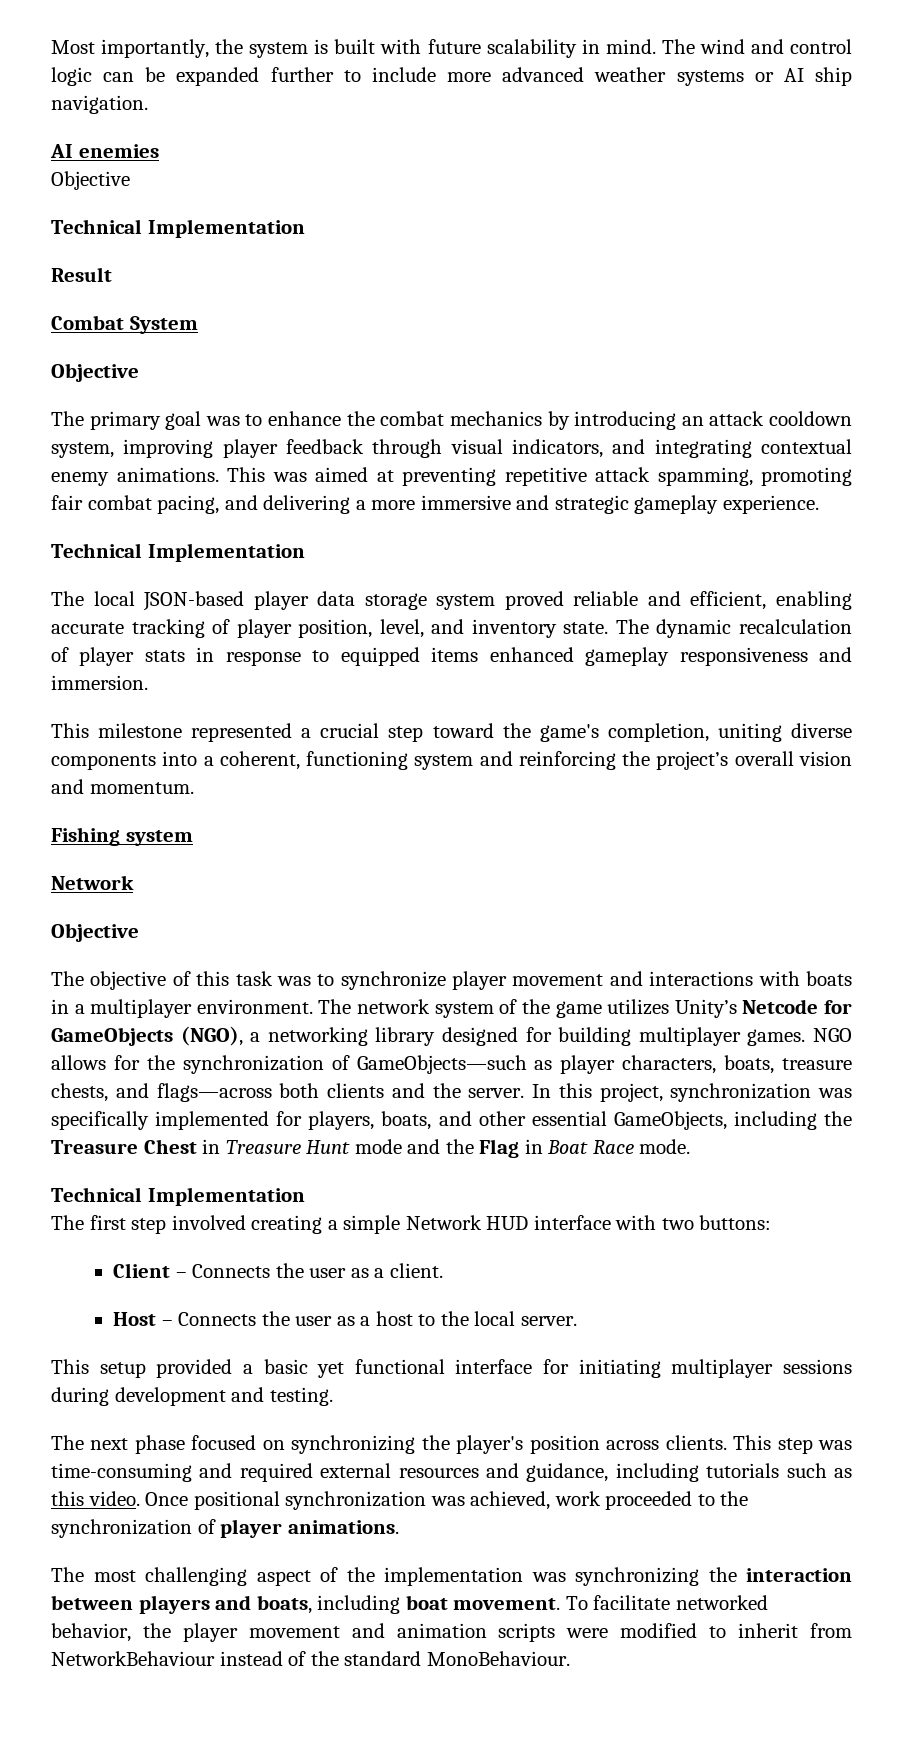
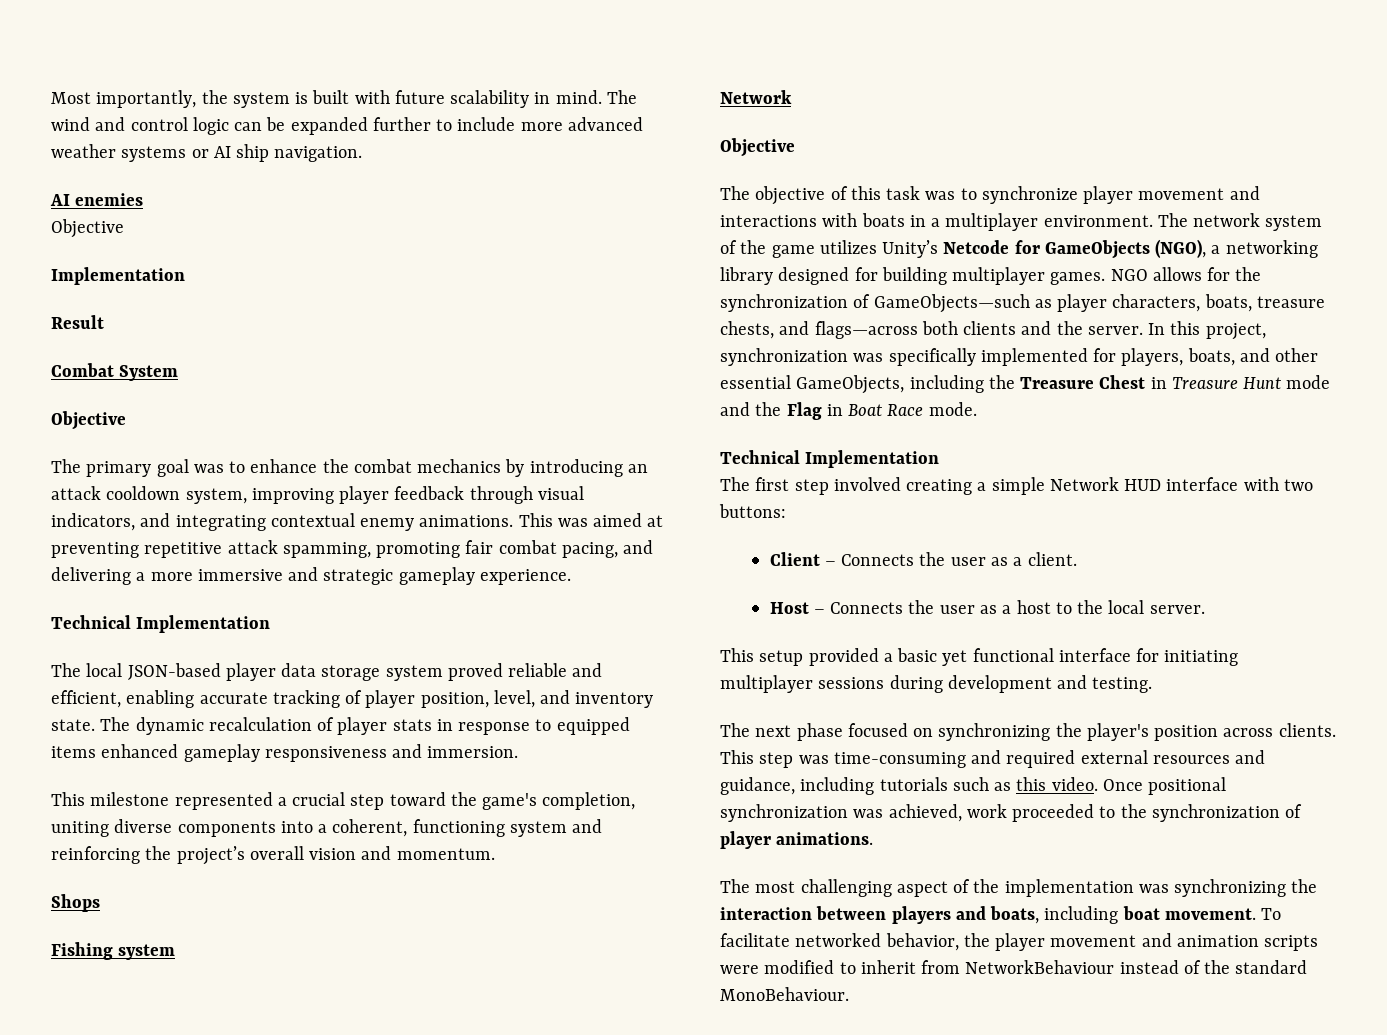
[51,219,142,234] Technical -> (124, 228) none
(194, 788) none -> [51,894,100,912] // Shops

